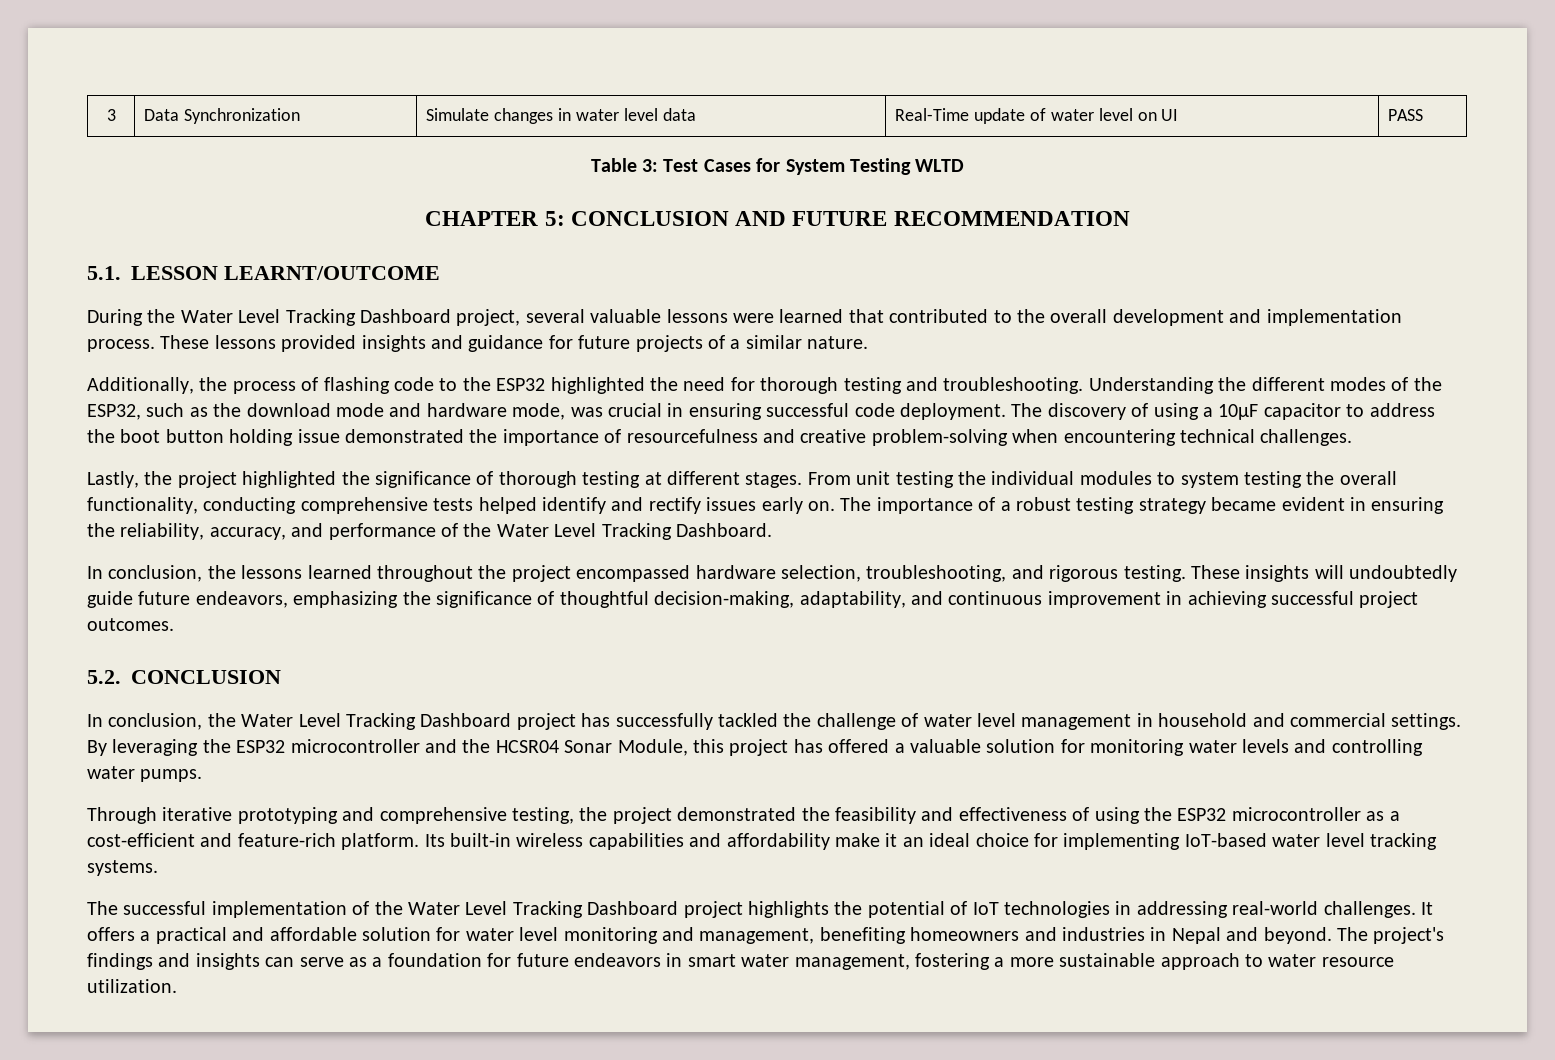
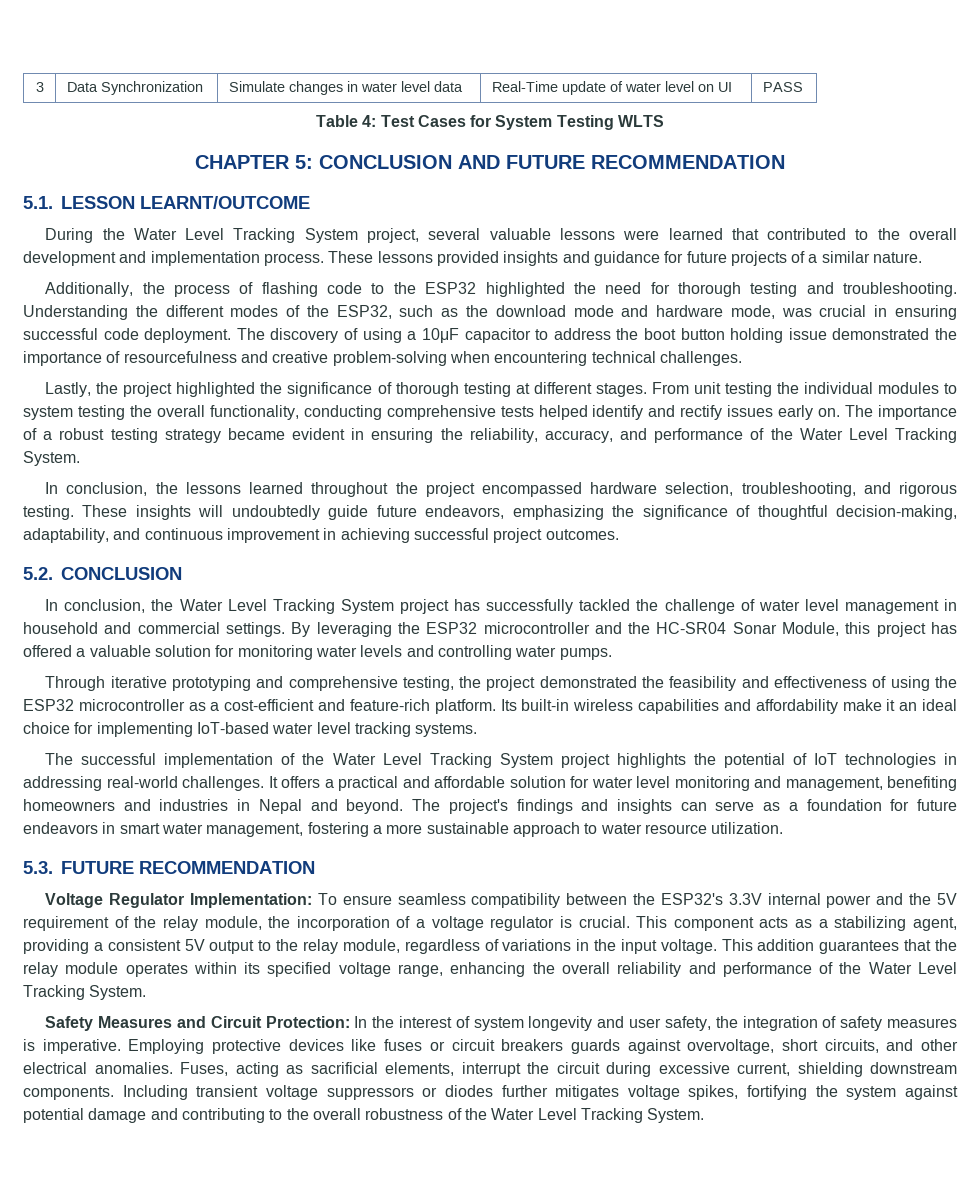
[642,159,658,172] 3: -> [362,115,377,127] 4:
[915,159,965,172] WLTD -> [618,115,665,127] WLTS
[360,309,451,323] Dashboard -> [304,228,358,243] System
[675,523,772,537] Dashboard. -> [23,451,80,466] System.
[420,713,512,727] Dashboard -> [340,599,394,614] System
[495,740,559,753] HCSR04 -> [656,622,727,634] HC-SR04
[587,901,679,915] Dashboard -> [499,753,553,768] System
(177, 986) none -> [23,861,315,874] [45,893,957,908] [23,916,958,931] [23,939,958,954] [23,962,957,977] [23,985,147,1000] [45,1016,957,1031] [23,1039,958,1054] [23,1062,957,1077] [23,1085,958,1100] [23,1108,705,1123] // 5.3. FUTURE RECOMMENDATION // Voltage Regulator Implementation: To ensure seamless compatibility between the ESP32's 3.3V internal power and the 5V requirement of the relay module, the incorporation of a voltage regulator is crucial. This component acts as a stabilizing agent, providing a consistent 5V output to the relay module, regardless of variations in the input voltage. This addition guarantees that the relay module operates within its specified voltage range, enhancing the overall reliability and performance of the Water Level Tracking System. // Safety Measures and Circuit Protection: In the interest of system longevity and user safety, the integration of safety measures is imperative. Employing protective devices like fuses or circuit breakers guards against overvoltage, short circuits, and other electrical anomalies. Fuses, acting as sacrificial elements, interrupt the circuit during excessive current, shielding downstream components. Including transient voltage suppressors or diodes further mitigates voltage spikes, fortifying the system against potential damage and contributing to the overall robustness of the Water Level Tracking System.

